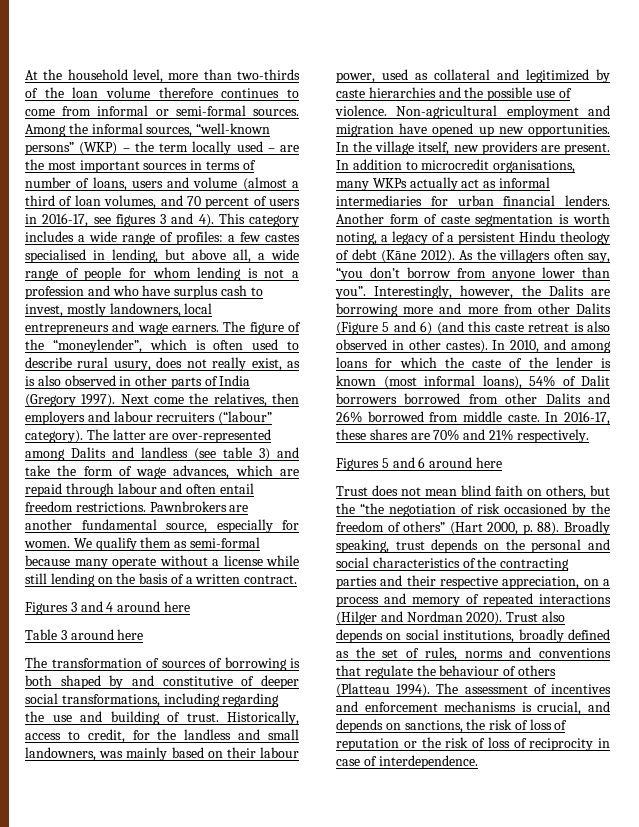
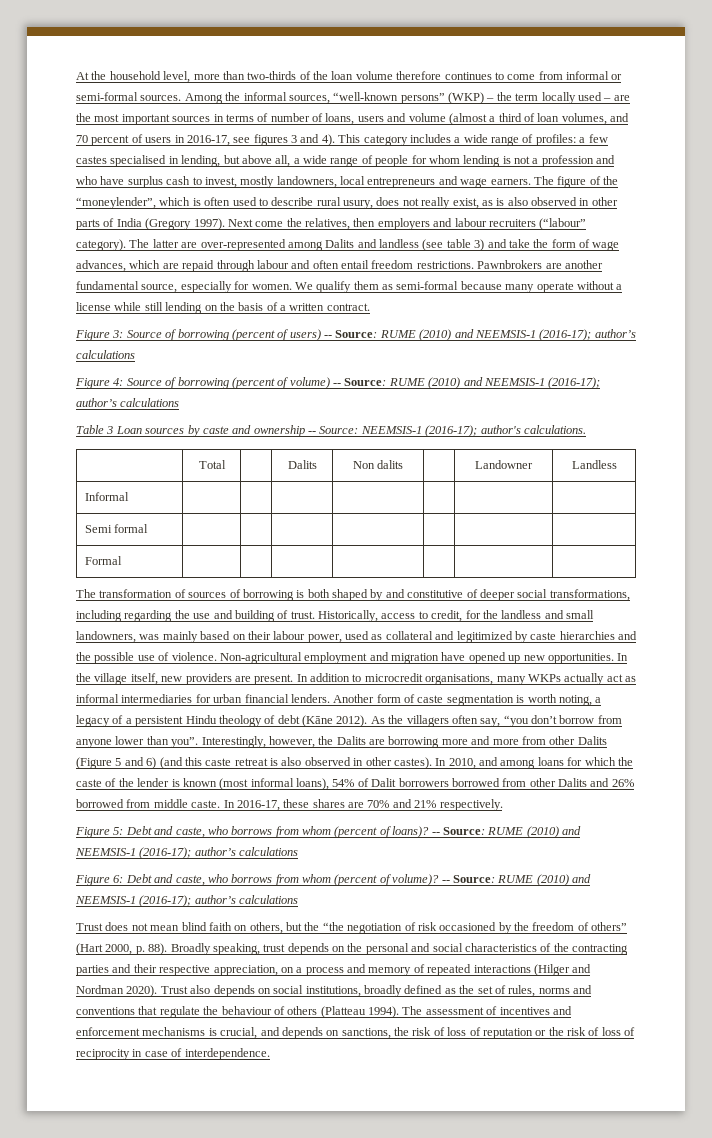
[25,601,190,615] [25,629,144,640] Figures 3 and 4 around here // Table 3 around here -> [75,329,636,341] [76,350,135,359] [75,377,601,389] [76,398,180,407] [76,425,586,437] [198,460,226,469] [287,460,317,469] [352,460,404,469] [475,460,533,469] [571,460,617,469] [84,492,129,501] [84,524,149,533] [84,556,122,565] Figure 3: Source of borrowing (percent of users) -- Source: RUME (2010) and NEEMSIS-1 (2016-17); author’s calculations // Figure 4: Source of borrowing (percent of volume) -- Source: RUME (2010) and NEEMSIS-1 (2016-17); author’s calculations // Table 3 Loan sources by caste and ownership -- Source: NEEMSIS-1 (2016-17); author's calculations. // | Total | | Dalits | Non dalits | | Landowner | Landless // Informal | | | | | | | // Semi formal | | | | | | | // Formal | | | | | | |
[336,457,502,471] Figures 5 and 6 around here -> [75,826,581,838] [75,847,299,859] [75,874,591,886] [75,895,299,907] Figure 5: Debt and caste, who borrows from whom (percent of loans)? -- Source: RUME (2010) and NEEMSIS-1 (2016-17); author’s calculations // Figure 6: Debt and caste, who borrows from whom (percent of volume)? -- Source: RUME (2010) and NEEMSIS-1 (2016-17); author’s calculations

